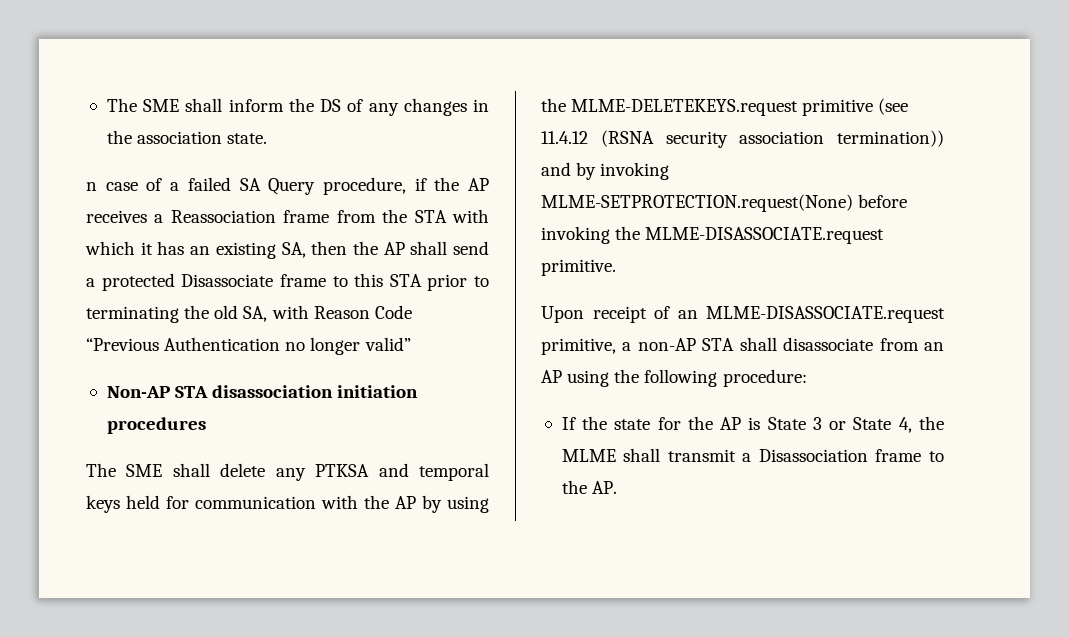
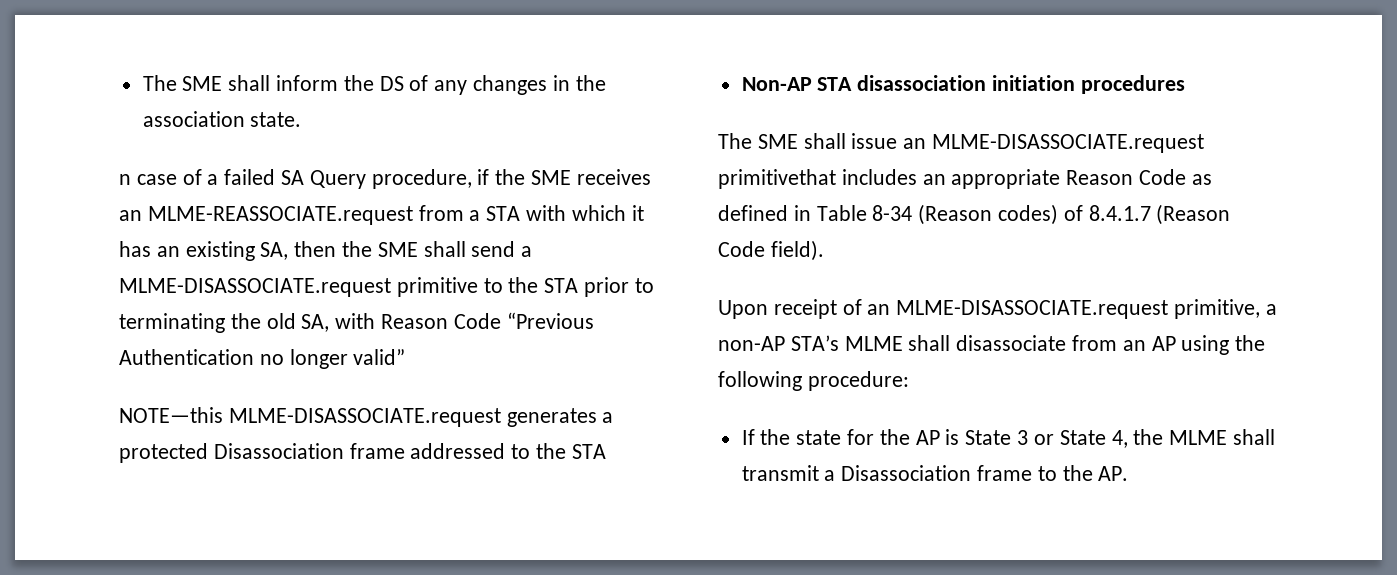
[467,178,489,191] [86,209,408,223] AP receives a Reassociation frame from the -> [531,169,651,185] [119,205,481,225] SME receives an MLME-REASSOCIATE.request from a
[383,242,405,255] AP -> [377,242,418,257] SME
[101,273,384,291] protected Disassociate frame to this -> [119,277,539,297] MLME-DISASSOCIATE.request primitive to the
(411, 344) none -> [119,407,614,427] [119,443,606,463] // NOTE—this MLME-DISASSOCIATE.request generates a protected Disassociation frame addressed to the STA
[220,463,489,481] [86,495,489,513] [541,98,909,116] [541,130,944,148] [541,162,670,180] [541,194,908,212] [541,226,885,244] [541,259,616,276] delete any PTKSA and temporal keys held for communication with the AP by using the MLME-DELETEKEYS.request primitive (see 11.4.12 (RSNA security association termination)) and by invoking MLME-SETPROTECTION.request(None) before invoking the MLME-DISASSOCIATE.request primitive. -> [851,133,1205,153] [718,169,1212,189] [718,204,1231,225] [718,240,824,261] issue an MLME-DISASSOCIATE.request primitivethat includes an appropriate Reason Code as defined in Table 8-34 (Reason codes) of 8.4.1.7 (Reason Code field).
[702,338,735,351] STA -> [790,335,903,351] STA’s MLME

